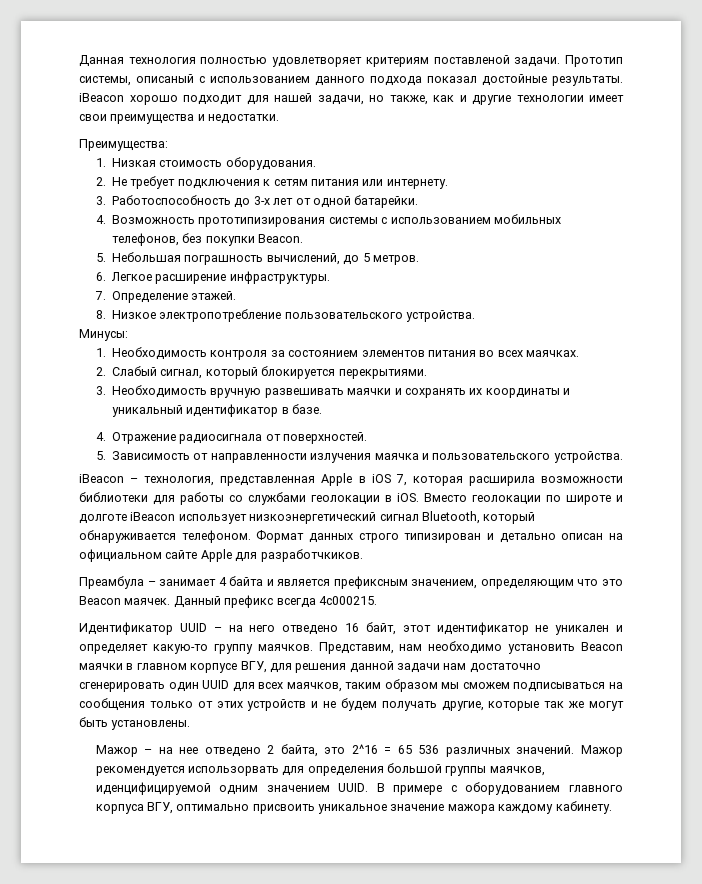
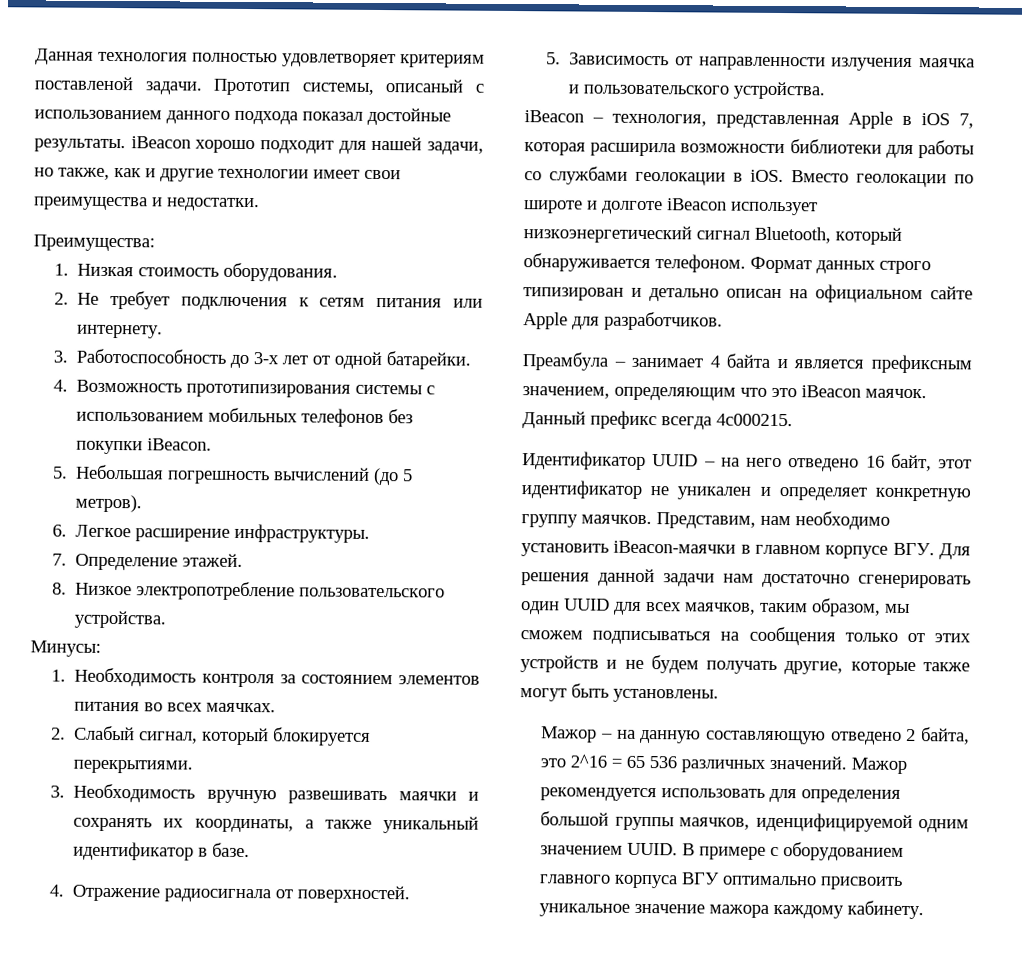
[111,233,179,246] телефонов, -> [301,408,385,428] телефонов
[258,234,304,243] Beacon. -> [147,438,213,451] iBeacon.
[184,253,419,265] пограшность вычислений, до 5 метров. -> [167,467,414,486] [75,494,143,513] погрешность вычислений (до 5 метров).
[485,388,570,398] координаты и -> [194,818,372,833] координаты, а также
[260,549,363,562] разработчкиков. -> [604,311,723,331] разработчиков.
[79,596,171,605] Beacon маячек. -> [801,385,927,399] iBeacon маячок.
[152,644,208,654] какую-то -> [875,487,971,502] конкретную
[581,642,623,651] [79,663,123,670] Beacon маячки -> [613,540,737,554] iBeacon-маячки
[240,661,292,673] ВГУ, для -> [892,542,971,560] ВГУ. Для
[384,679,438,692] образом -> [811,598,881,617] образом,
[544,701,585,708] так же -> [923,662,970,672] также
[179,747,199,754] нее -> [640,729,826,745] данную составляющую
[187,766,279,776] использорвать -> [661,788,766,798] использовать
[146,802,173,814] ВГУ, -> [681,872,721,885] ВГУ

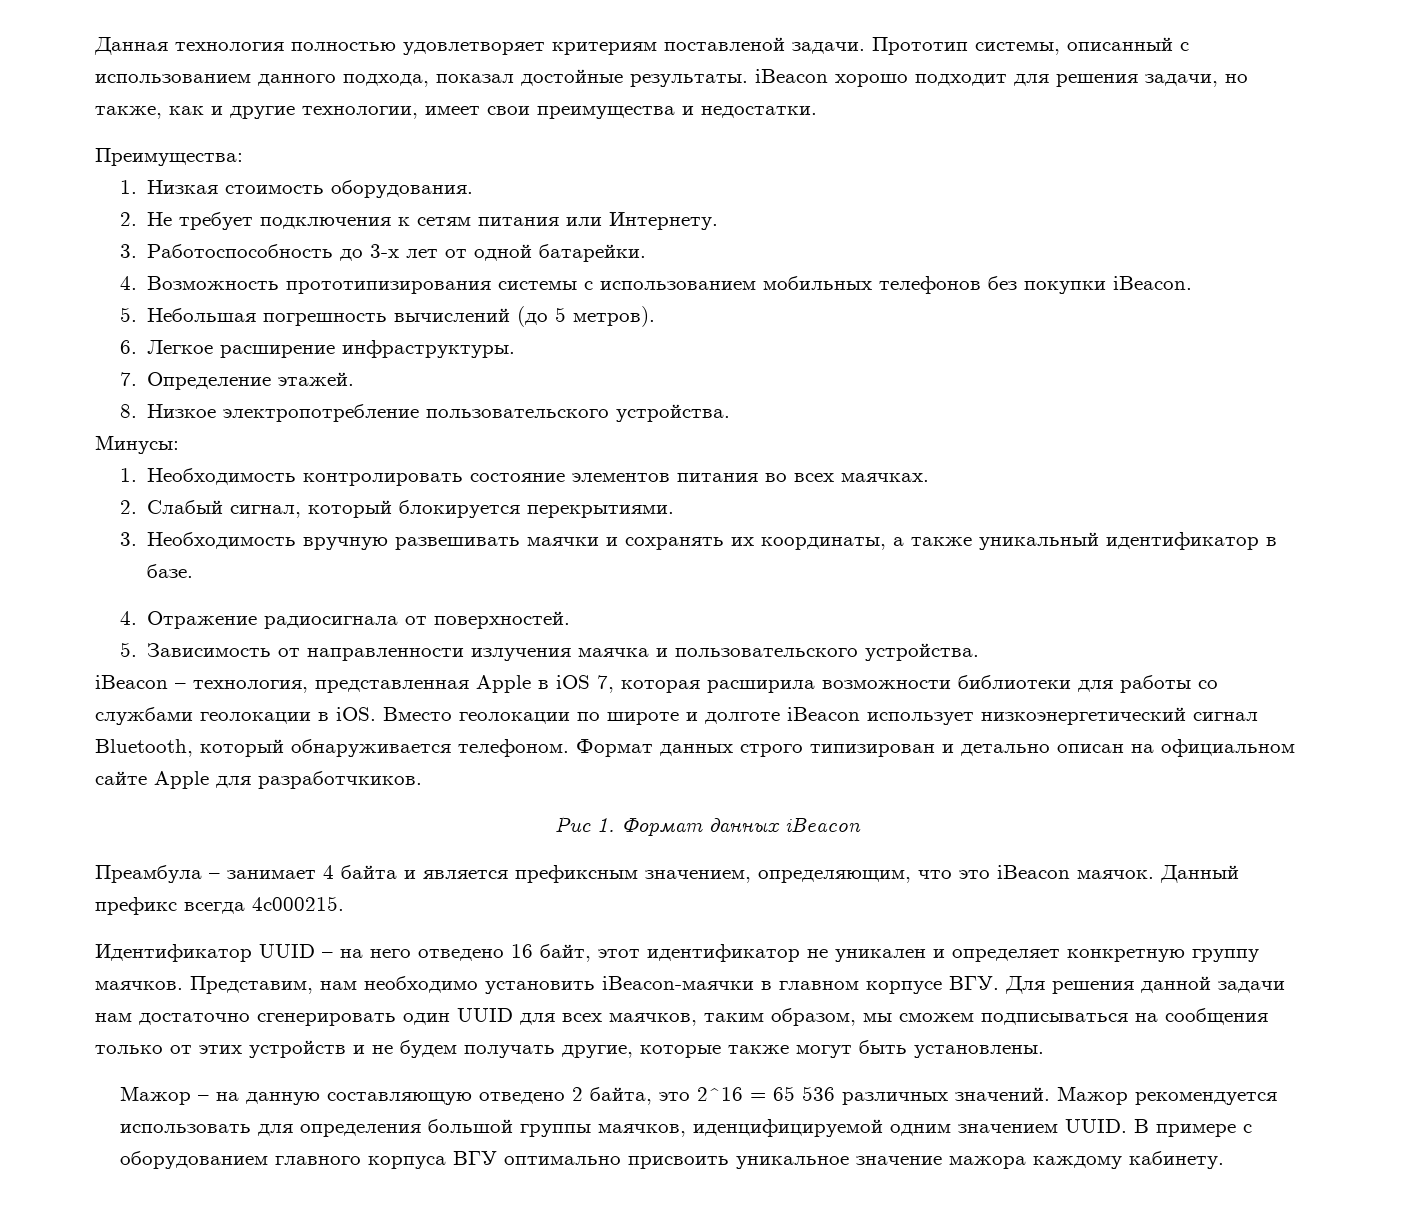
[385,79,465,93] описаный -> [1067,37,1173,51] описанный
[234,110,298,125] подхода -> [343,74,429,87] подхода,
[371,136,423,151] нашей -> [1056,74,1138,87] решения
[218,168,309,179] технологии -> [302,106,418,119] технологии,
[77,324,164,339] интернету. -> [608,212,718,230] Интернету.
[201,673,393,688] контроля за состоянием -> [302,473,565,486] контролировать состояние
[604,311,723,331] разработчиков. -> [258,771,422,789] [554,816,861,837] разработчкиков. // Рис 1. Формат данных iBeacon
[614,386,736,401] определяющим -> [758,870,911,883] определяющим,

